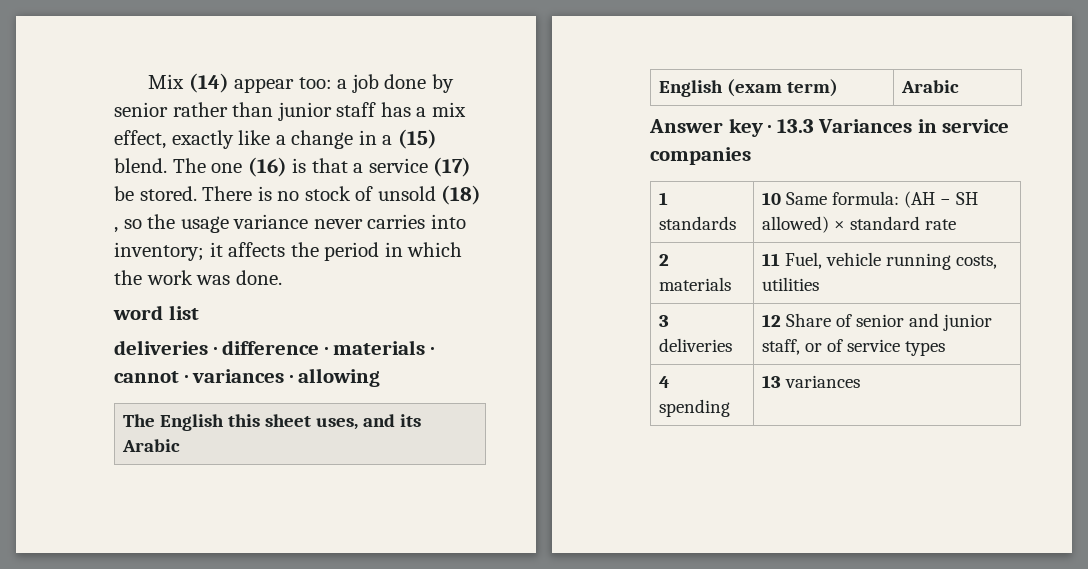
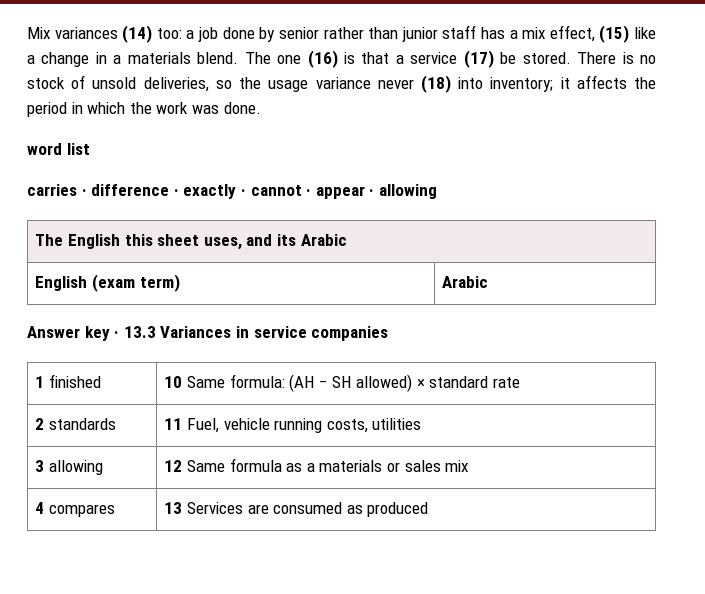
[188,73,295,93] (14) appear -> [54,25,153,43] variances (14)
[171,130,234,149] exactly -> [599,25,630,43] (15)
[397,129,437,149] (15) -> [127,52,191,64] materials
[441,185,482,205] [114,227,118,233] (18) , -> [143,77,209,92] deliveries,
[367,214,426,229] carries -> [420,75,451,93] (18)
[114,340,208,355] deliveries -> [27,184,77,196] carries
[333,340,426,355] materials -> [183,184,237,199] exactly
[192,369,285,383] variances -> [315,186,365,199] appear
[659,216,737,230] standards -> [48,374,101,388] finished
[659,277,732,291] materials -> [48,418,116,430] standards
[659,338,733,352] deliveries -> [48,460,103,475] allowing
[786,313,993,331] [762,339,946,356] Share of senior and junior staff, or of service types -> [186,458,469,472] Same formula as a materials or sales mix
[659,399,731,417] spending -> [48,504,115,517] compares
[785,375,861,388] variances -> [186,502,429,517] Services are consumed as produced

